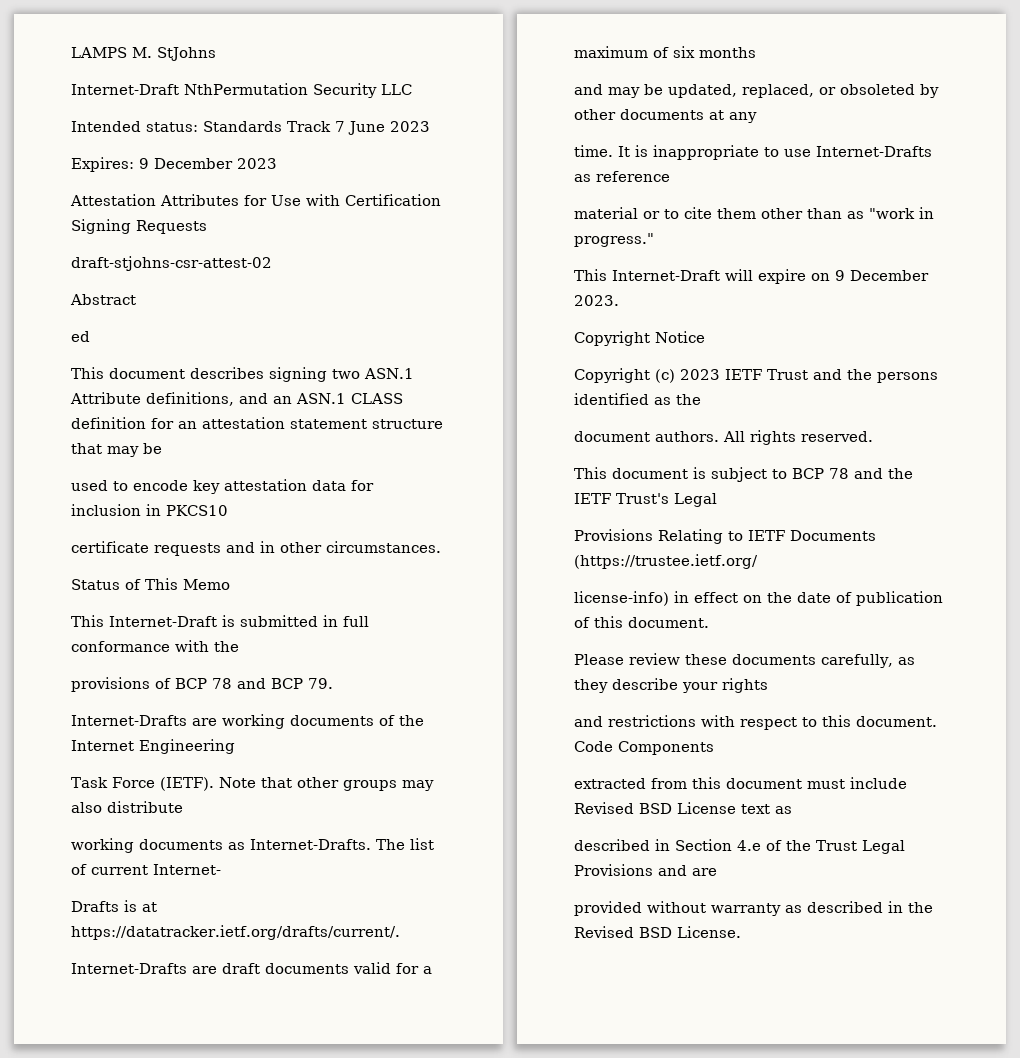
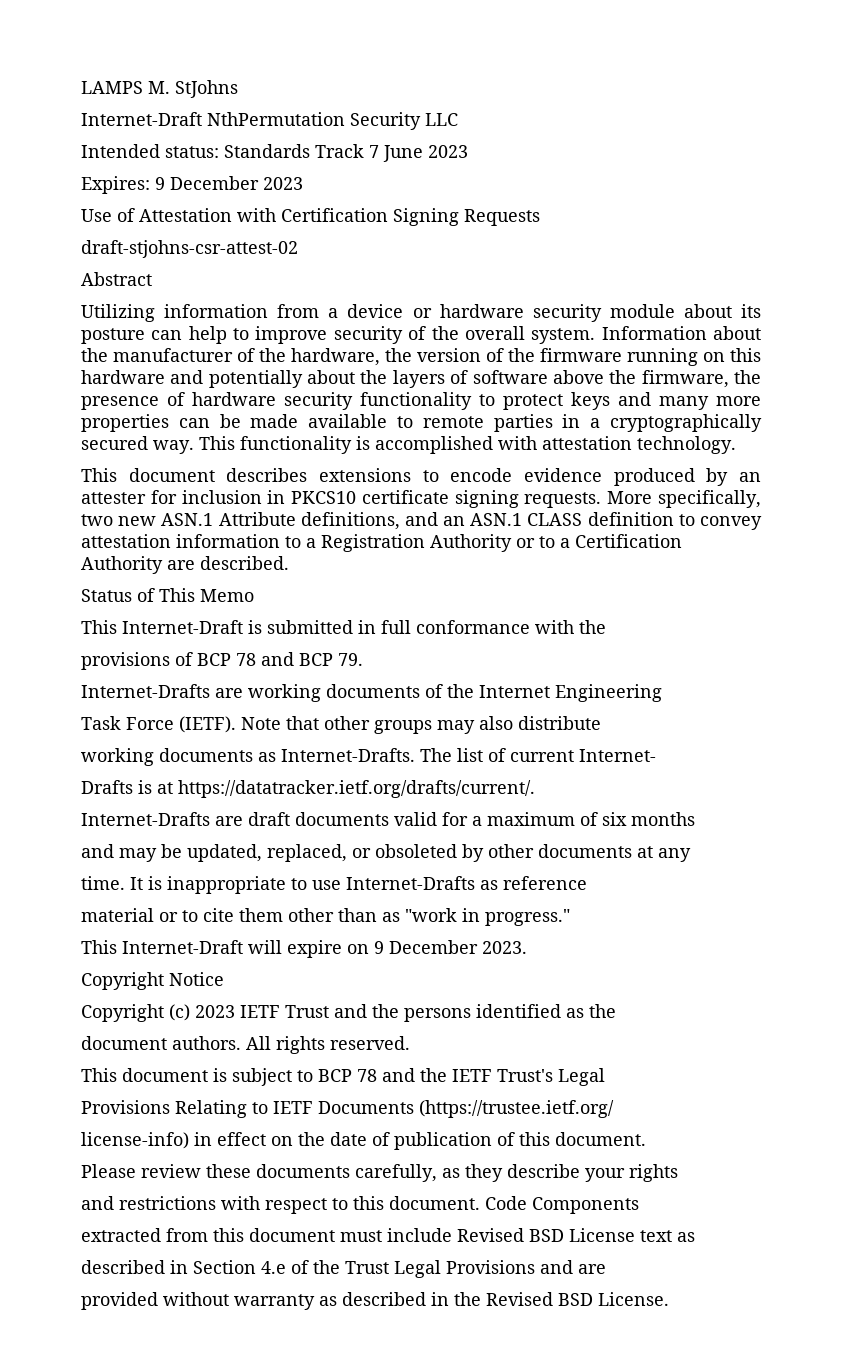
[70,194,301,206] Attestation Attributes for Use -> [81,208,232,222] Use of Attestation
[71,331,90,342] [71,367,360,382] ed // This document describes signing two -> [81,304,762,322] [81,326,762,344] [81,348,761,366] [81,370,762,388] [81,392,761,410] [81,414,762,432] [81,436,736,454] [81,468,761,486] [81,490,761,508] [81,514,157,526] Utilizing information from a device or hardware security module about its posture can help to improve security of the overall system. Information about the manufacturer of the hardware, the version of the firmware running on this hardware and potentially about the layers of software above the firmware, the presence of hardware security functionality to protect keys and many more properties can be made available to remote parties in a cryptographically secured way. This functionality is accomplished with attestation technology. // This document describes extensions to encode evidence produced by an attester for inclusion in PKCS10 certificate signing requests. More specifically, two new
[151,417,443,429] [71,443,162,457] [71,479,374,494] [71,504,228,516] [71,541,441,556] for an attestation statement structure that may be // used to encode key attestation data for inclusion in PKCS10 // certificate requests and in other circumstances. -> [678,514,762,530] [81,534,682,552] [81,556,289,574] to convey attestation information to a Registration Authority or to a Certification Authority are described.

